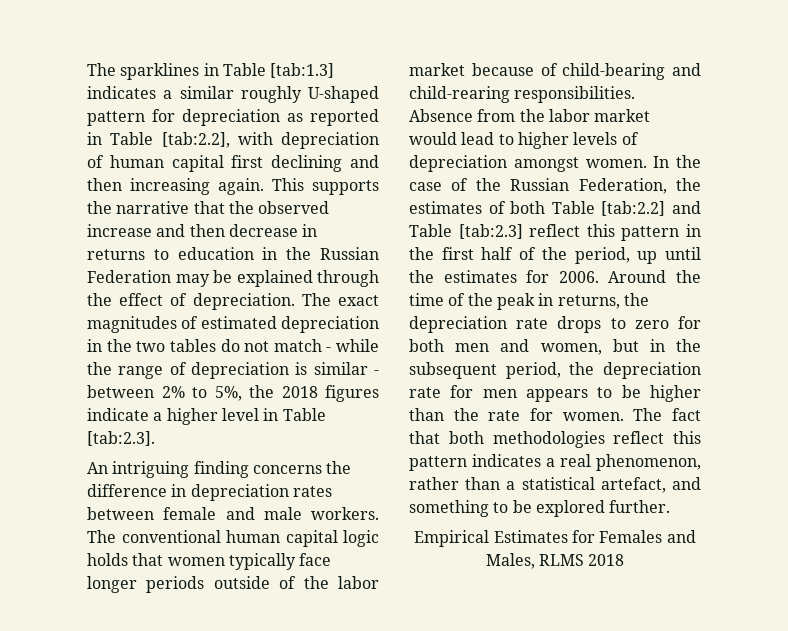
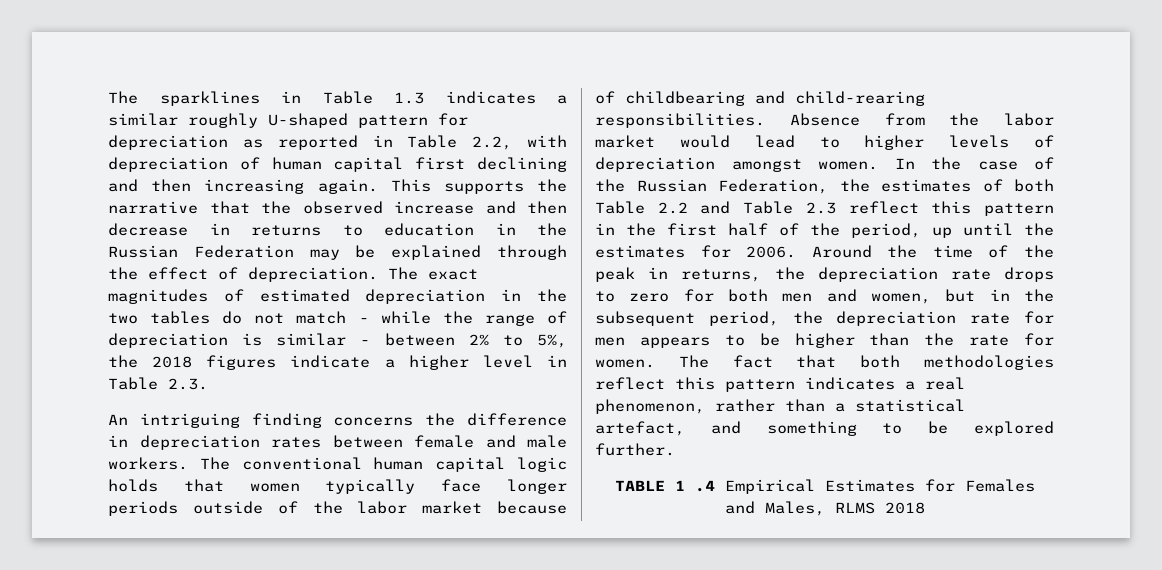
[270,63,335,78] [tab:1.3] -> [394,92,424,104] 1.3
[161,132,230,148] [tab:2.2], -> [472,136,513,150] 2.2,
[87,431,155,446] [tab:2.3]. -> [168,378,208,390] 2.3.
[562,63,666,80] child-bearing -> [625,91,745,106] childbearing
[601,201,666,216] [tab:2.2] -> [657,202,688,214] 2.2
[458,224,523,239] [tab:2.3] -> [805,202,836,214] 2.3
(671, 506) none -> [614,480,715,492] TABLE 1 .4

